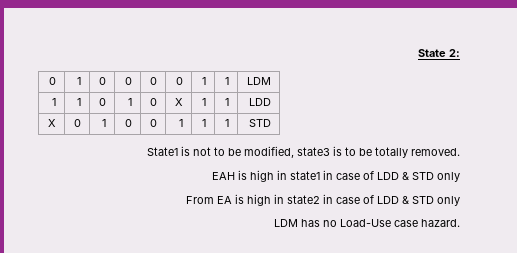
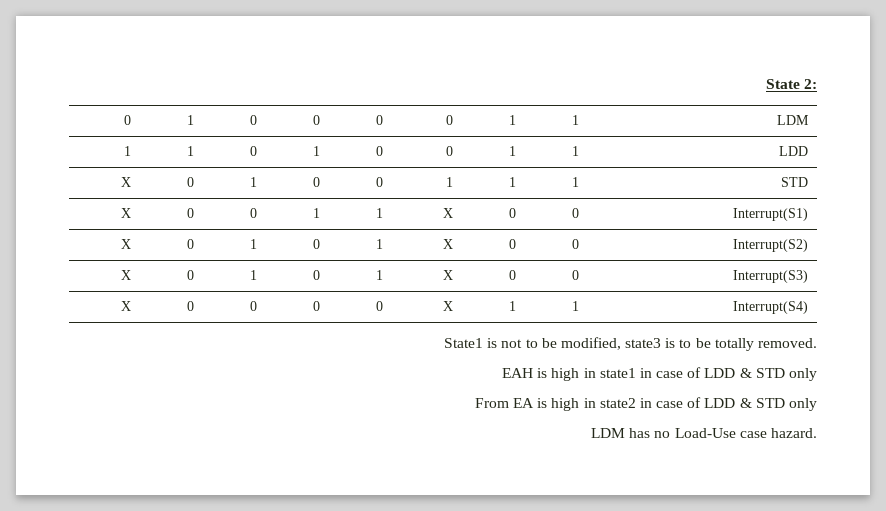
[175,98,184,106] X -> [446,146,454,156] 0
(272, 123) none -> [121,208,132,218] [187,208,195,218] [250,208,258,218] [313,208,321,218] [376,208,384,218] [443,208,454,218] [509,208,517,218] [572,208,580,218] [733,208,809,221] [121,239,132,249] [187,239,195,249] [250,239,258,249] [313,239,321,249] [376,239,384,249] [443,239,454,249] [509,239,517,249] [572,239,580,249] [733,239,809,252] [121,270,132,280] [187,270,195,280] [250,270,258,280] [313,270,321,280] [376,270,384,280] [443,270,454,280] [509,270,517,280] [572,270,580,280] [733,270,809,283] [121,301,132,311] [187,301,195,311] [250,301,258,311] [313,301,321,311] [376,301,384,311] [443,301,454,311] [509,301,517,311] [572,301,580,311] [733,301,809,314] // X | 0 | 0 | 1 | 1 | X | 0 | 0 | Interrupt(S1) // X | 0 | 1 | 0 | 1 | X | 0 | 0 | Interrupt(S2) // X | 0 | 1 | 0 | 1 | X | 0 | 0 | Interrupt(S3) // X | 0 | 0 | 0 | 0 | X | 1 | 1 | Interrupt(S4)

